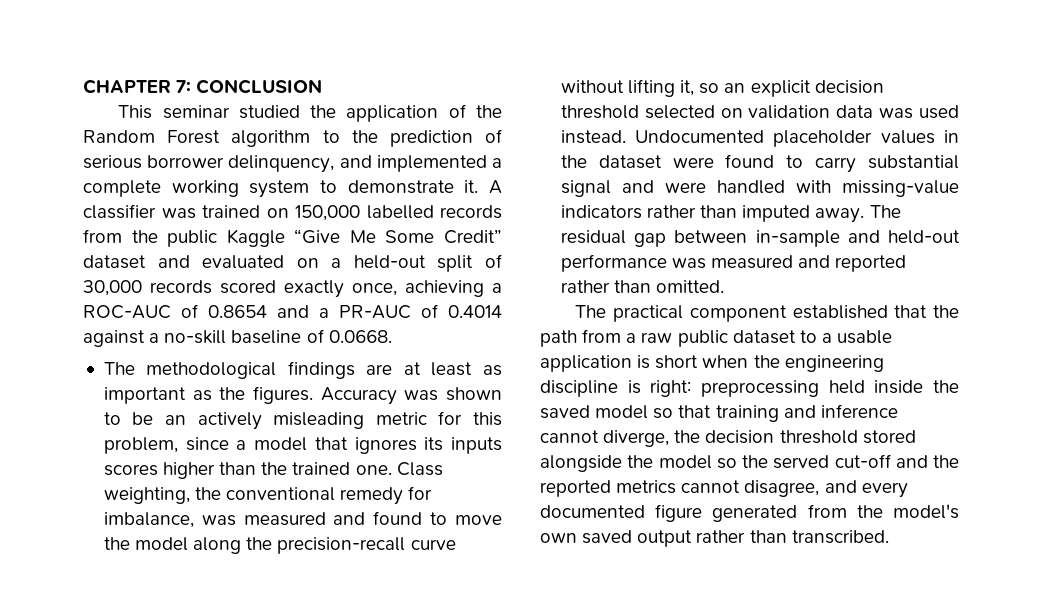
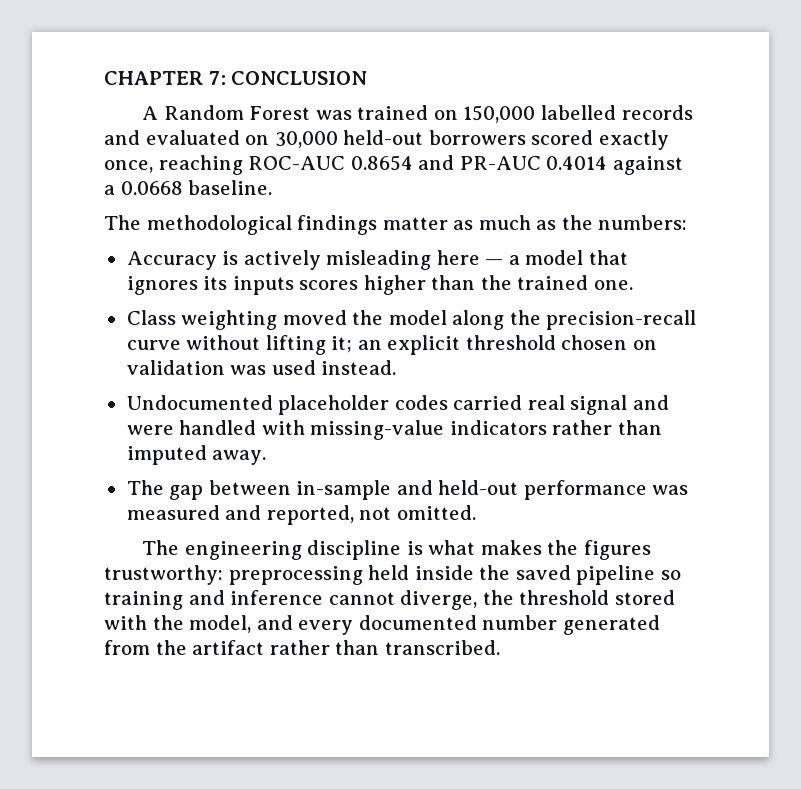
[118,104,503,122] [83,129,503,147] [83,155,502,173] [83,180,503,198] [83,204,156,219] This seminar studied the application of the Random Forest algorithm to the prediction of serious borrower delinquency, and implemented a complete working system to demonstrate it. A classifier -> [142,105,311,120] A Random Forest
[83,229,502,247] [83,254,502,272] [83,280,502,298] [83,304,502,319] [83,329,392,347] [103,361,502,379] [103,386,502,405] [103,411,502,430] [103,437,229,454] from the public Kaggle “Give Me Some Credit” dataset and evaluated on a held-out split of 30,000 records scored exactly once, achieving a ROC-AUC of 0.8654 and a PR-AUC of 0.4014 against a no-skill baseline of 0.0668. // The methodological findings are at least as important as the figures. Accuracy was shown to be an actively misleading metric for this problem, since -> [104,130,669,150] [104,155,683,175] [104,180,273,195] [104,215,688,235] [126,250,504,270] and evaluated on 30,000 held-out borrowers scored exactly once, reaching ROC-AUC 0.8654 and PR-AUC 0.4014 against a 0.0668 baseline. // The methodological findings matter as much as the numbers: // Accuracy is actively misleading here —
[396,462,443,476] [103,486,433,505] [103,511,503,528] Class weighting, the conventional remedy for imbalance, was measured and found to move -> [126,310,347,330] // Class weighting moved
[680,80,884,97] [560,105,715,119] it, so an explicit decision threshold selected -> [331,335,628,355] it; an explicit threshold chosen
[836,105,874,118] data -> (225, 367) none
(626, 137) none -> (397, 367) //
[880,130,960,144] [560,154,960,173] values in the dataset were found to carry substantial -> [394,395,565,410] codes carried real
[869,205,901,218] [560,230,626,244] The residual -> [126,480,164,495] // The
[835,255,907,272] [560,280,652,293] reported rather than -> [266,505,392,525] reported, not
[613,305,959,322] [540,329,893,347] [540,355,884,372] [540,380,692,397] practical component established that the path from a raw public dataset to a usable application is short when the engineering discipline is right: -> [184,540,651,560] [104,565,223,585] engineering discipline is what makes the figures trustworthy:
[595,405,712,419] model so that -> [576,565,681,585] pipeline so
[705,430,775,444] decision -> (514, 597) none
[540,454,959,472] [540,480,820,497] alongside the model so the served cut-off and the reported metrics cannot disagree, -> [104,615,252,633] with the model,
[655,504,703,522] figure -> [482,615,558,630] number
[893,504,959,519] [540,530,693,547] model's own saved output -> [192,640,265,655] artifact

